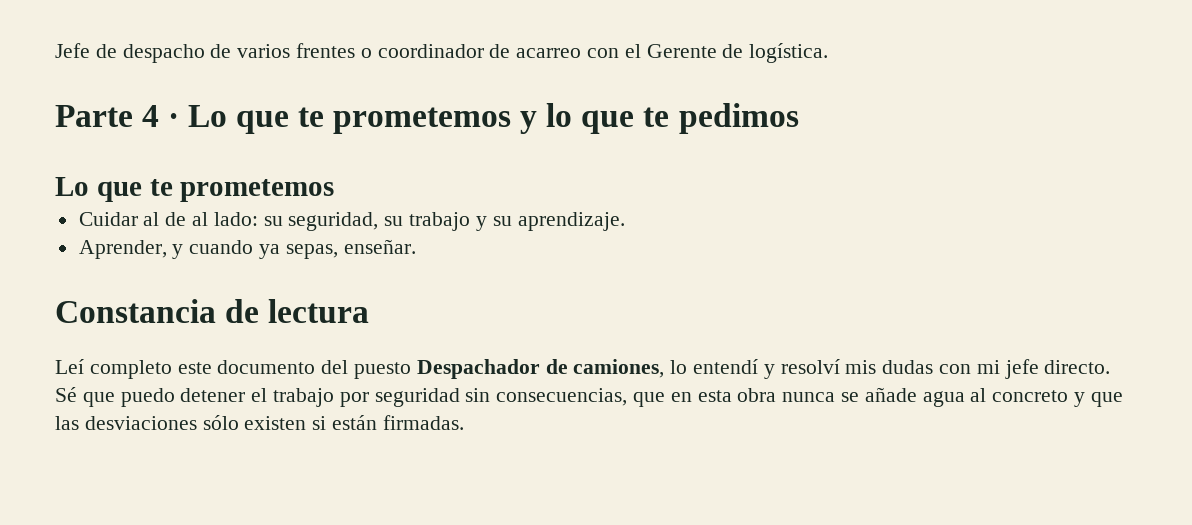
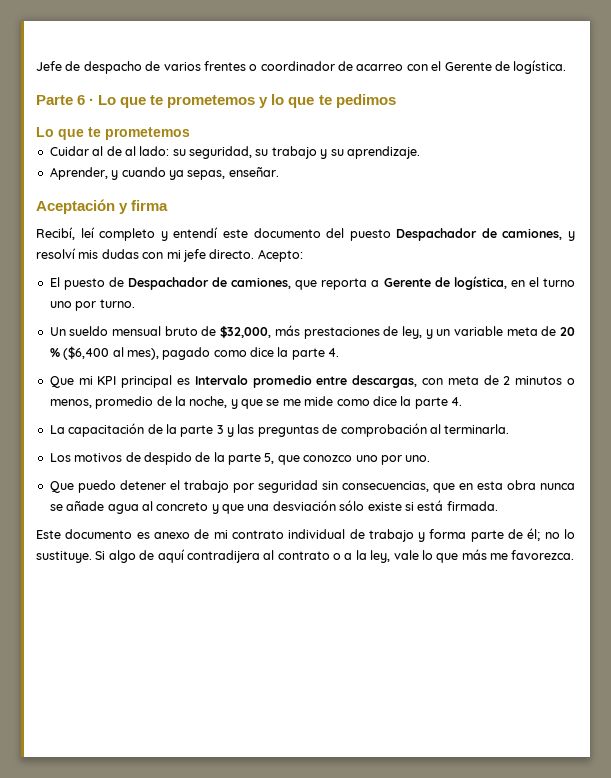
[142,105,160,127] 4 -> [77,95,86,105] 6
[55,299,370,323] [55,359,172,379] Constancia de lectura // Leí completo -> [36,199,169,214] [36,227,219,241] Aceptación y firma // Recibí, leí completo y entendí
[670,359,759,374] lo entendí -> (563, 234) none
[55,387,115,407] Sé que -> [257,249,303,262] [49,276,575,290] [49,299,135,311] [49,325,575,339] [49,346,340,360] [49,375,576,388] [49,396,462,409] [49,423,510,437] [49,452,431,465] [49,481,74,493] Acepto: // El puesto de Despachador de camiones, que reporta a Gerente de logística, en el turno uno por turno. // Un sueldo mensual bruto de $32,000, más prestaciones de ley, y un variable meta de 20 % ($6,400 al mes), pagado como dice la parte 4. // Que mi KPI principal es Intervalo promedio entre descargas, con meta de 2 minutos o menos, promedio de la noche, y que se me mide como dice la parte 4. // La capacitación de la parte 3 y las preguntas de comprobación al terminarla. // Los motivos de despido de la parte 5, que conozco uno por uno. // Que
[55,415,464,430] las desviaciones sólo existen si están firmadas. -> [247,500,498,511] [36,528,575,542] [36,549,575,563] una desviación sólo existe si está firmada. // Este documento es anexo de mi contrato individual de trabajo y forma parte de él; no lo sustituye. Si algo de aquí contradijera al contrato o a la ley, vale lo que más me favorezca.

